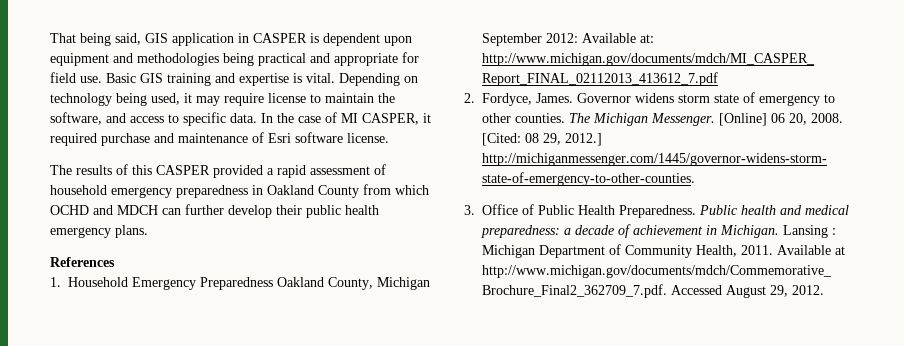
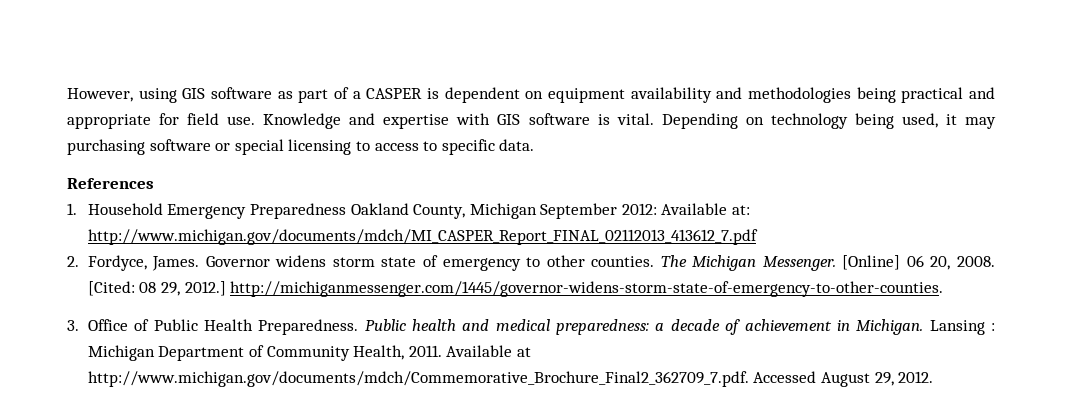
[50,33,412,46] [50,53,109,66] That being said, GIS application in CASPER is dependent upon equipment -> [67,87,712,103] However, using GIS software as part of a CASPER is dependent on equipment availability
[106,73,289,86] Basic GIS training and expertise -> [263,113,590,129] Knowledge and expertise with GIS software
[224,93,395,106] [50,112,431,126] [50,132,389,146] [50,164,386,178] [50,184,429,198] [50,204,379,218] [50,225,148,238] require license to maintain the software, and access to specific data. In the case of MI CASPER, it required purchase and maintenance of Esri software license. // The results of this CASPER provided a rapid assessment of household emergency preparedness in Oakland County from which OCHD and MDCH can further develop their public health emergency plans. -> [67,139,535,155] purchasing software or special licensing to access to specific data.

